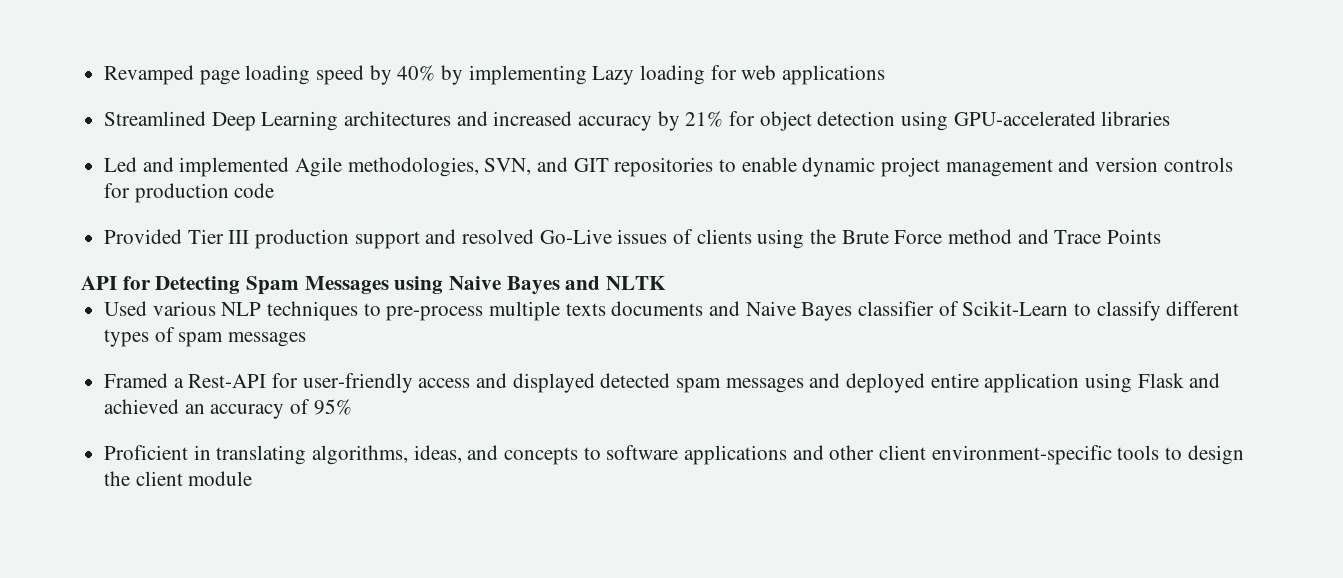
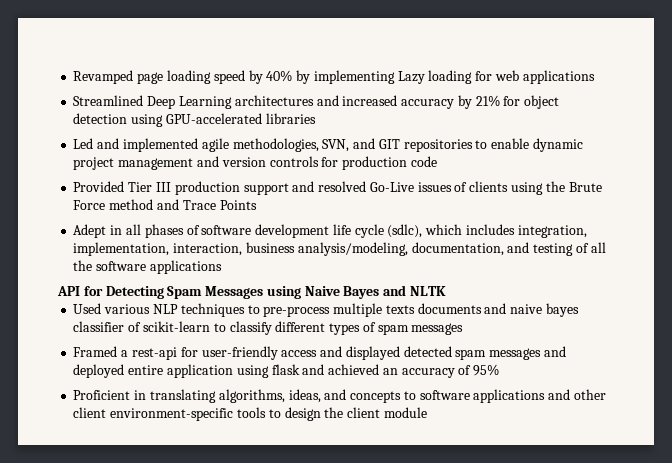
[295,157,343,177] Agile -> [201,138,229,152] agile
(1162, 236) none -> [73,224,587,238] [73,242,606,256] [73,260,222,274] // Adept in all phases of software development life cycle (sdlc), which includes integration, implementation, interaction, business analysis/modeling, documentation, and testing of all the software applications
[745,301,853,321] Naive Bayes -> [510,303,579,317] naive bayes
[962,301,1069,316] Scikit-Learn -> [142,321,210,332] scikit-learn
[188,374,267,388] Rest-API -> [131,347,177,360] rest-api
[1137,373,1184,388] Flask -> [271,364,300,375] flask

